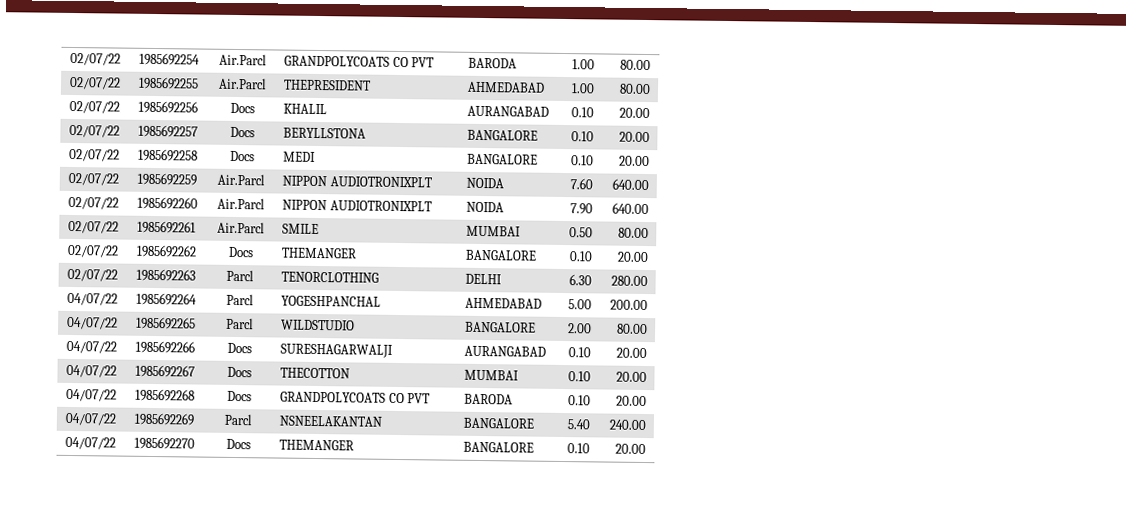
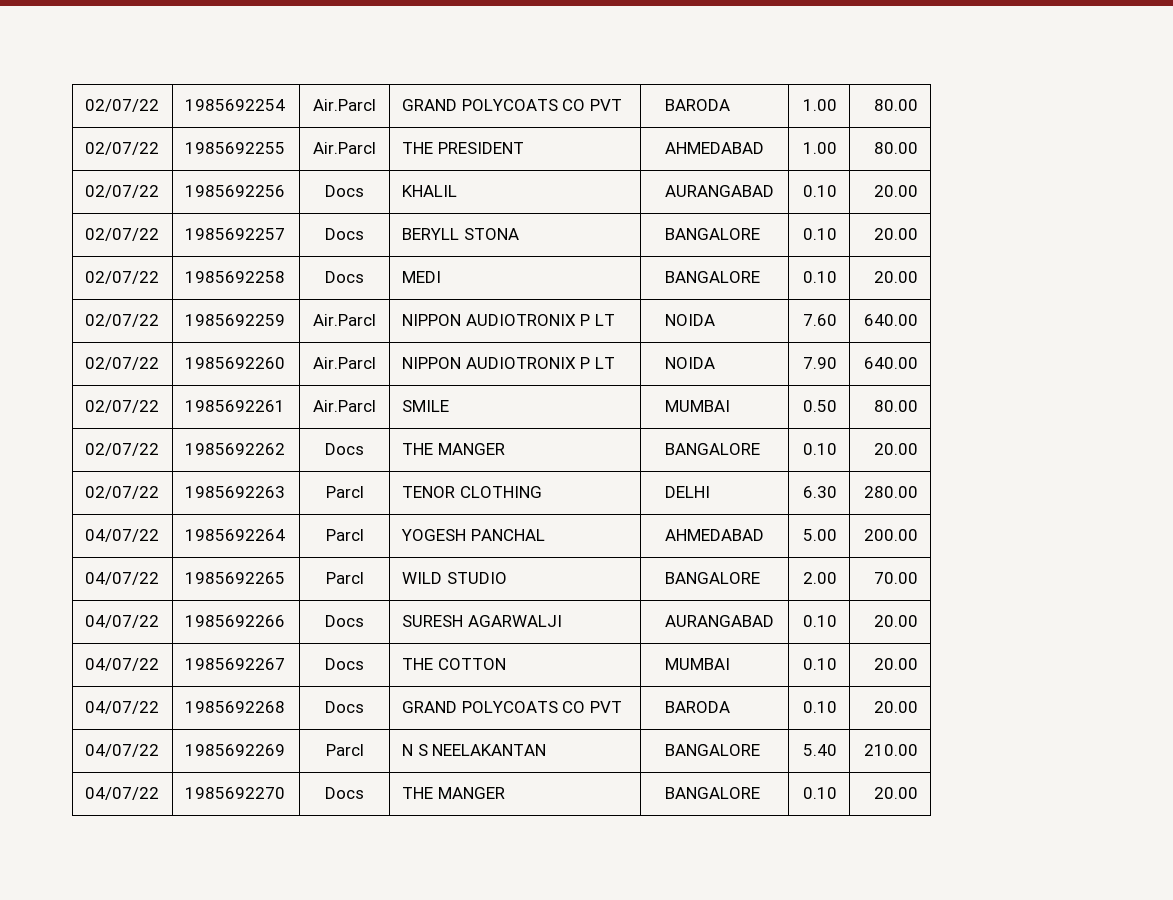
[284,55,391,67] GRANDPOLYCOATS -> [401,99,558,111] GRAND POLYCOATS
[283,79,372,91] THEPRESIDENT -> [401,142,524,154] THE PRESIDENT
[283,127,367,139] BERYLLSTONA -> [401,228,519,240] BERYLL STONA
[329,176,432,188] AUDIOTRONIXPLT -> [465,314,615,326] AUDIOTRONIX P LT
[329,200,432,212] AUDIOTRONIXPLT -> [465,357,615,369] AUDIOTRONIX P LT
[281,247,358,259] THEMANGER -> [401,443,505,455] THE MANGER
[281,271,380,283] TENORCLOTHING -> [401,486,542,498] TENOR CLOTHING
[281,295,382,307] YOGESHPANCHAL -> [400,529,545,541] YOGESH PANCHAL
[281,319,356,331] WILDSTUDIO -> [401,572,507,584] WILD STUDIO
[616,323,648,335] 80.00 -> [874,572,919,584] 70.00
[280,343,394,358] SURESHAGARWALJI -> [401,615,562,627] SURESH AGARWALJI
[280,367,351,379] THECOTTON -> [401,658,506,670] THE COTTON
[280,391,387,403] GRANDPOLYCOATS -> [401,701,558,713] GRAND POLYCOATS
[279,415,383,427] NSNEELAKANTAN -> [401,744,547,756] N S NEELAKANTAN
[608,419,646,431] 240.00 -> [864,744,919,756] 210.00
[279,439,355,451] THEMANGER -> [401,787,505,799] THE MANGER

